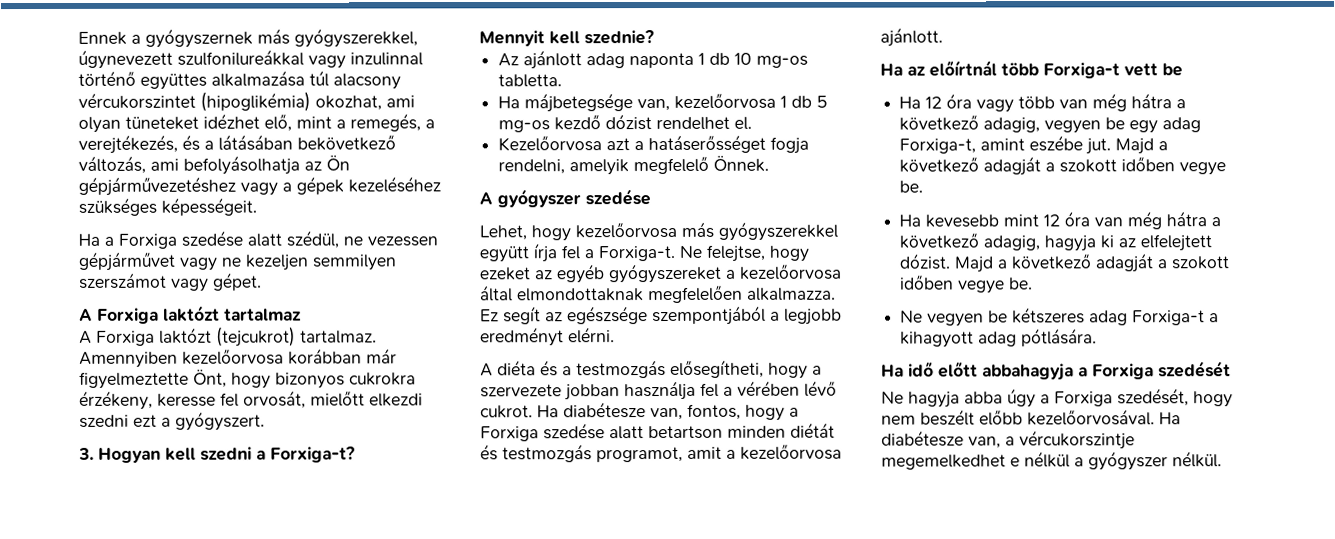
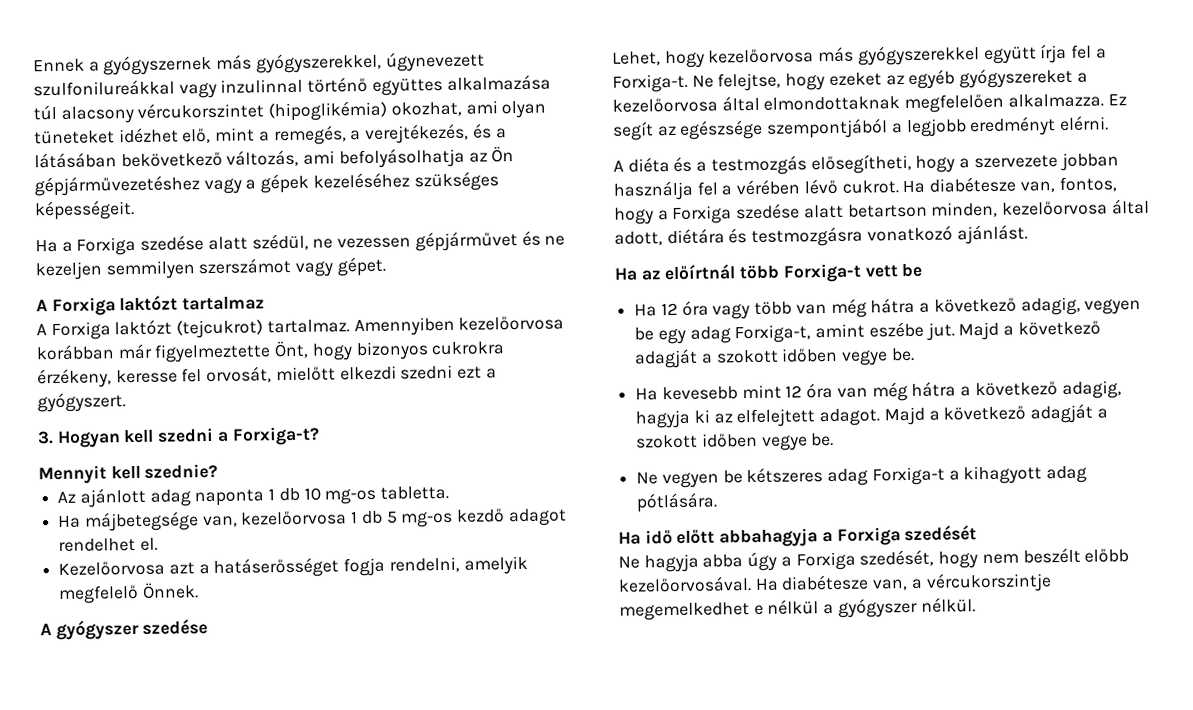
[179,257,218,271] vagy -> [521,230,541,246] és
[605,114,653,131] dózist -> [507,508,567,527] adagot
[727,422,835,438] [480,443,842,463] [880,27,943,47] minden diétát és testmozgás programot, amit a kezelőorvosa ajánlott. -> [931,198,1150,218] [614,224,1028,247] minden, kezelőorvosa által adott, diétára és testmozgásra vonatkozó ajánlást.
[899,253,952,270] dózist. -> [819,408,881,427] adagot.

